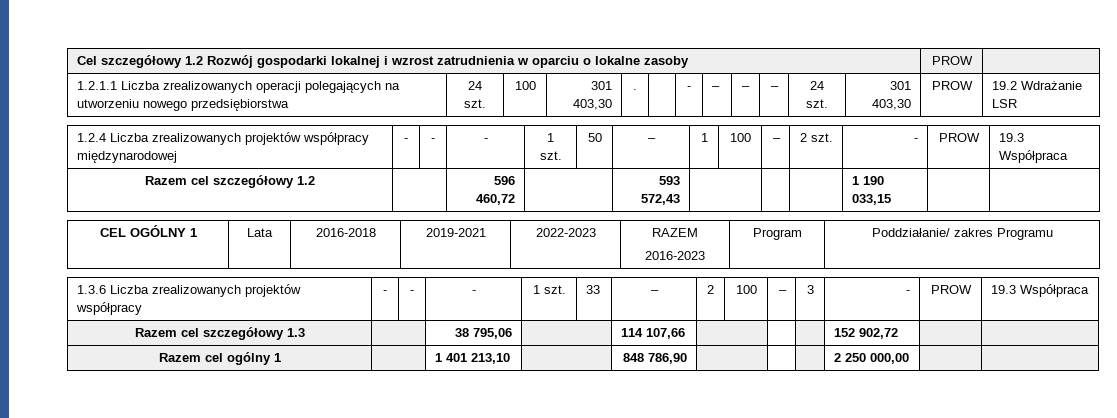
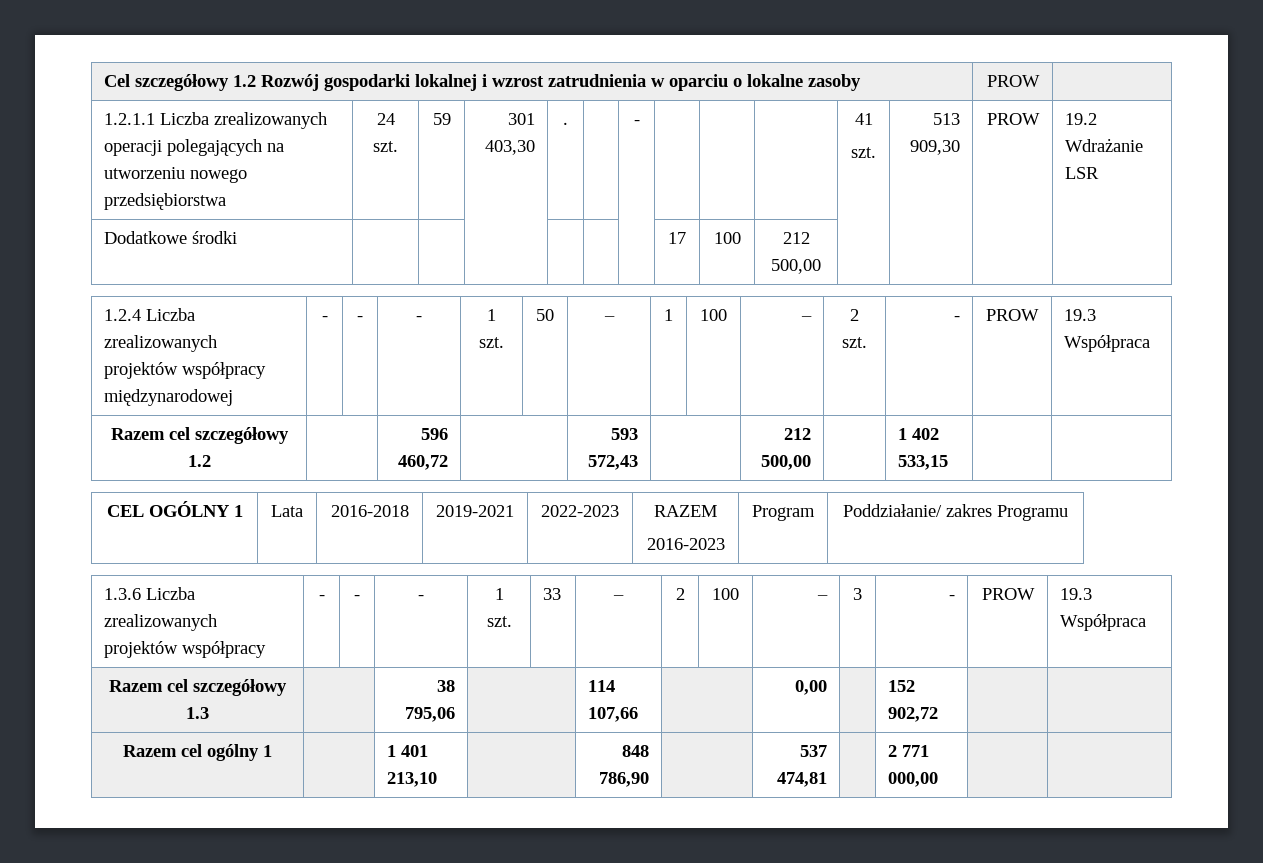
[514,81,536,90] 100 -> [432,113,451,125] 59
[712,86,721,90] [742,86,750,90] [770,86,779,90] [810,81,824,90] [806,99,828,108] [889,81,911,90] [871,99,911,110] – | – | – | 24 szt. | 301 403,30 -> [854,113,873,125] [851,147,876,158] [932,113,960,125] [909,140,960,155] | | | 41 // szt. | 513 909,30
(1018, 103) none -> [104,231,238,244] [668,232,686,244] [713,232,741,244] [782,232,810,244] [771,259,821,274] // Dodatkowe środki | | | | | | | 17 | 100 | 212 500,00 | | | |
[852,176,885,185] [852,194,892,205] | | 1 190 033,15 -> [783,428,811,440] [760,455,811,470] [898,428,940,440] [898,455,949,470] 212 500,00 | | 1 402 533,15
(686, 333) none -> [794,680,827,695] 0,00
[834,353,867,362] | | 2 250 -> [799,745,827,757] [776,772,827,787] [888,745,930,757] 537 474,81 | | 2 771

